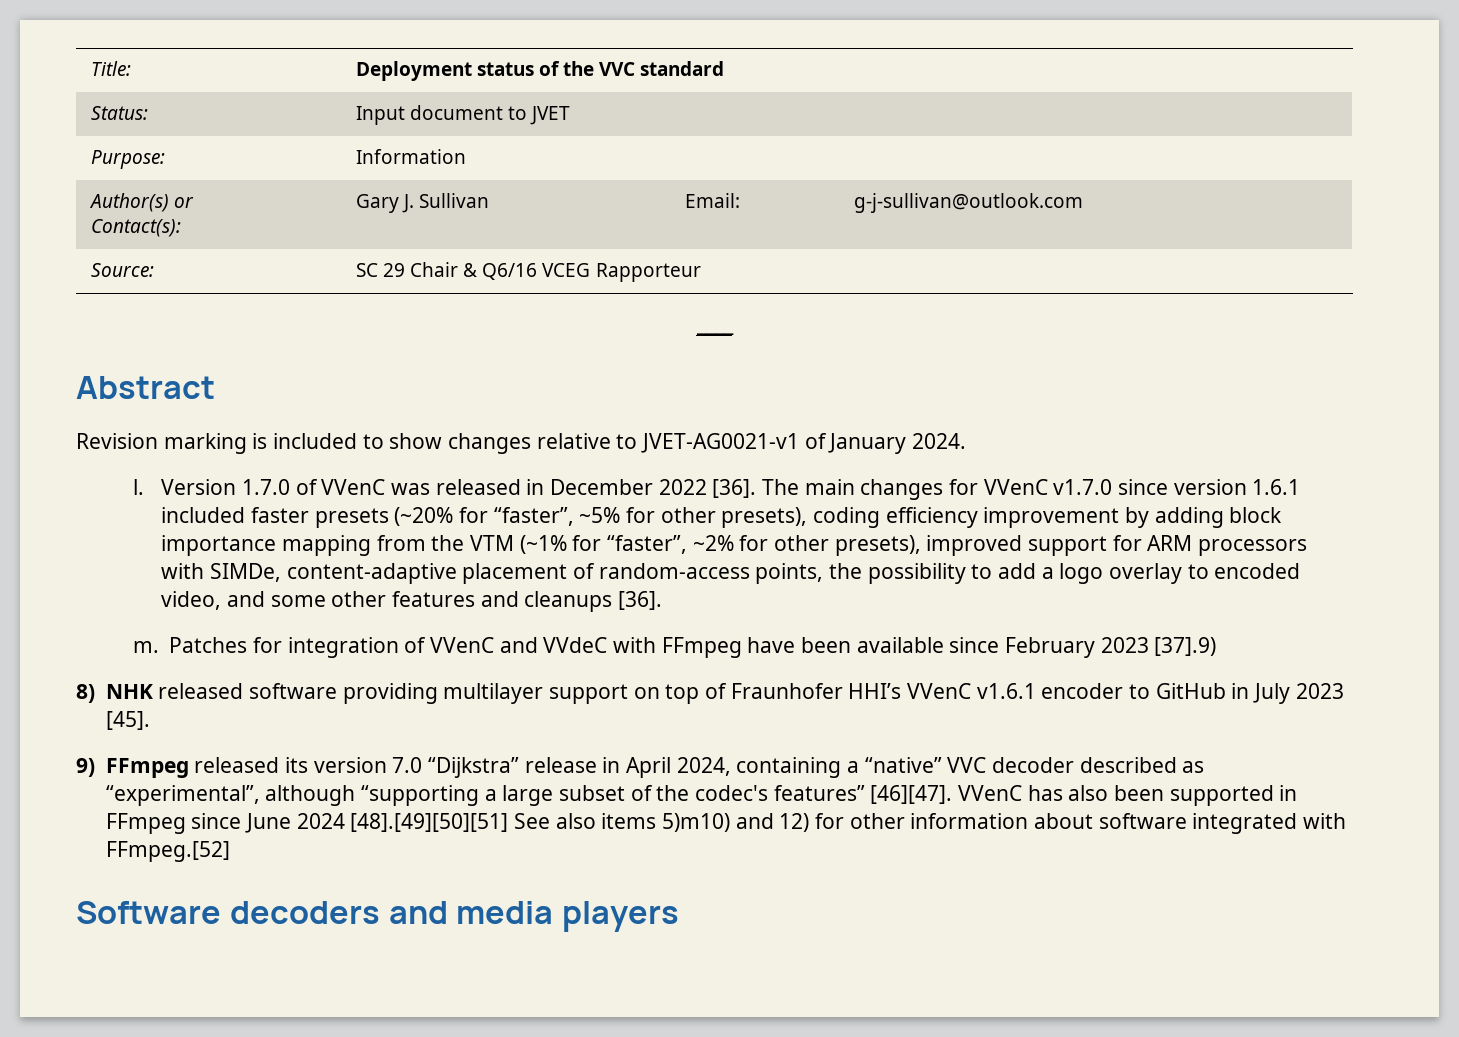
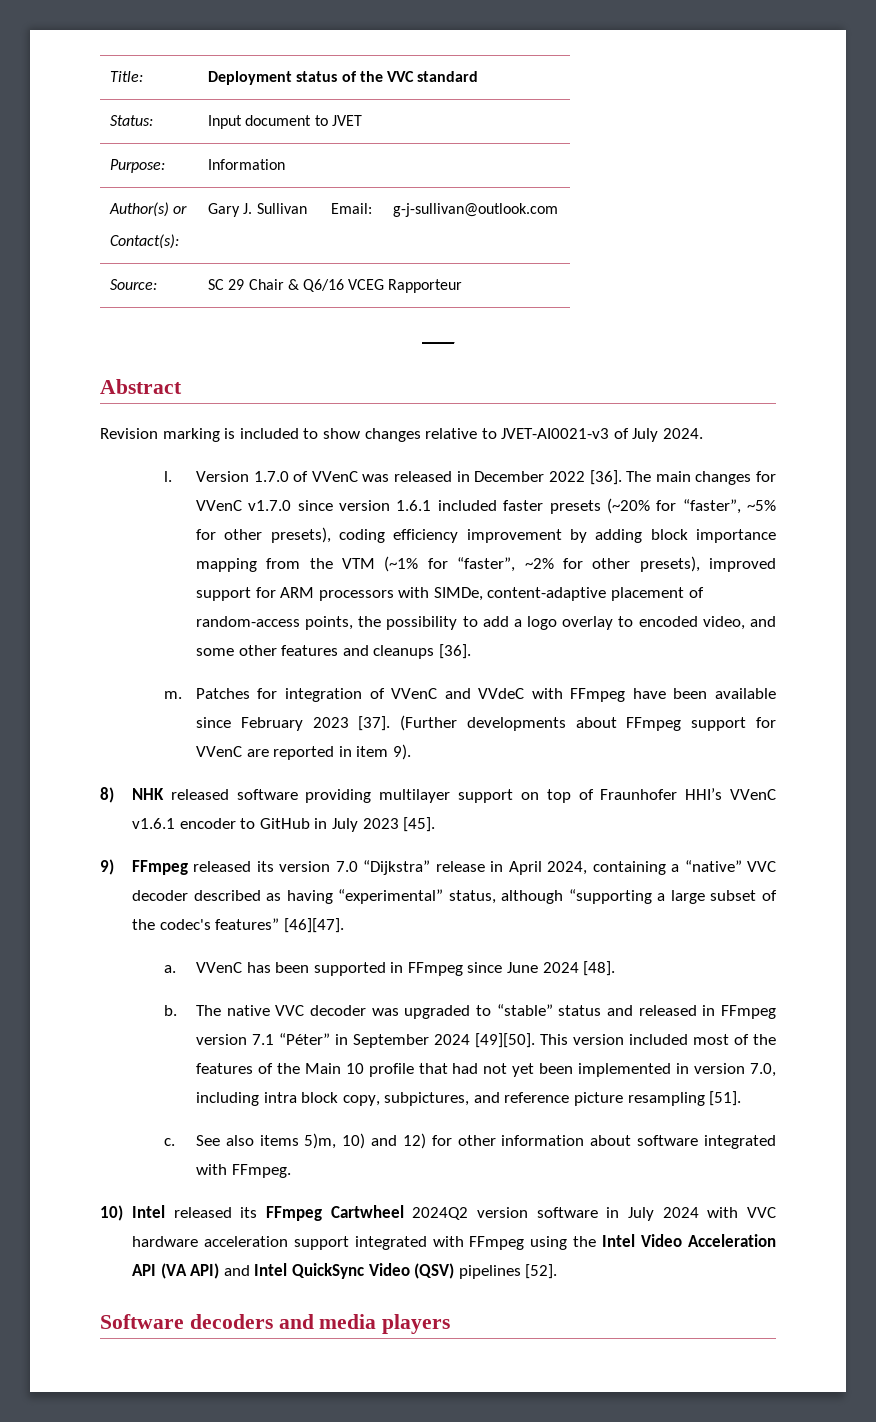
[641,433,907,454] JVET-AG0021-v1 of January -> [501,428,659,442] JVET-AI0021-v3 of July
[1154,637,1217,656] [37].9) -> [358,715,776,731] [195,744,411,760] [37]. (Further developments about FFmpeg support for VVenC are reported in item 9).
[105,785,260,806] “experimental”, -> [286,889,496,904] having “experimental” status,
(953, 794) none -> [163,965,176,973] // a.
[1068,785,1109,801] also -> (271, 967) none
[350,813,509,832] [48].[49][50][51] -> [583,961,616,976] [163,1004,776,1019] [195,1033,777,1048] [195,1063,777,1077] [195,1091,742,1106] [163,1138,175,1146] [48]. // b. The native VVC decoder was upgraded to “stable” status and released in FFmpeg version 7.1 “Péter” in September 2024 [49][50]. This version included most of the features of the Main 10 profile that had not yet been implemented in version 7.0, including intra block copy, subpictures, and reference picture resampling [51]. // c.
[661,813,730,832] 5)m10) -> [304,1133,366,1149] 5)m, 10)
[105,841,230,862] FFmpeg.[52] -> [231,1164,291,1178] [100,1205,776,1221] [131,1234,776,1250] [131,1263,558,1279] FFmpeg. // 10) Intel released its FFmpeg Cartwheel 2024Q2 version software in July 2024 with VVC hardware acceleration support integrated with FFmpeg using the Intel Video Acceleration API (VA API) and Intel QuickSync Video (QSV) pipelines [52].

